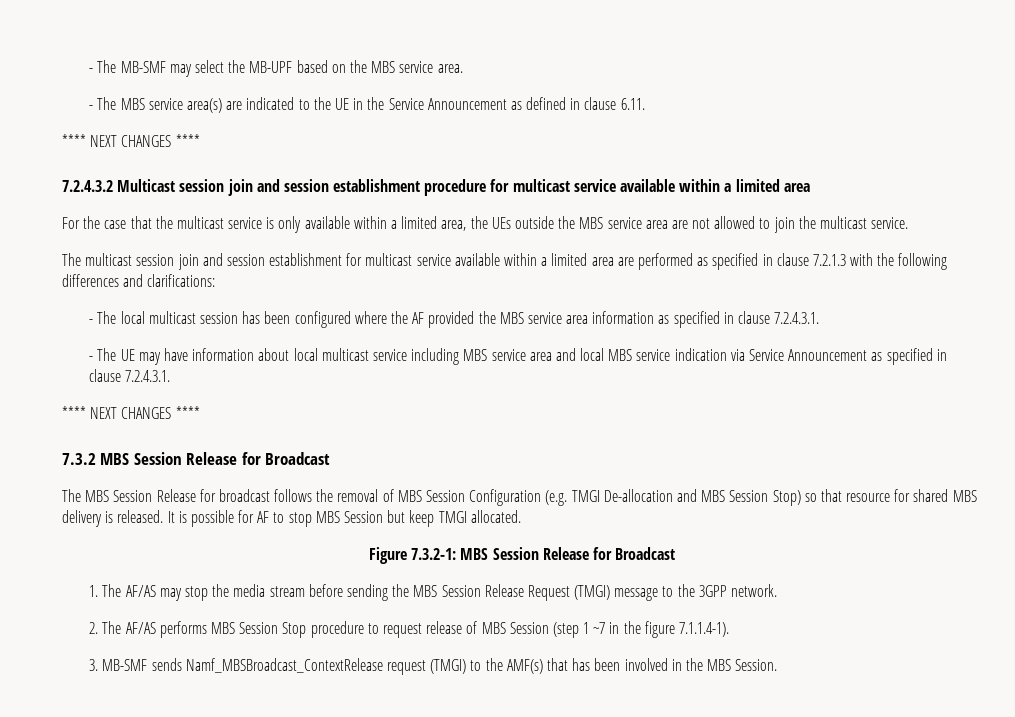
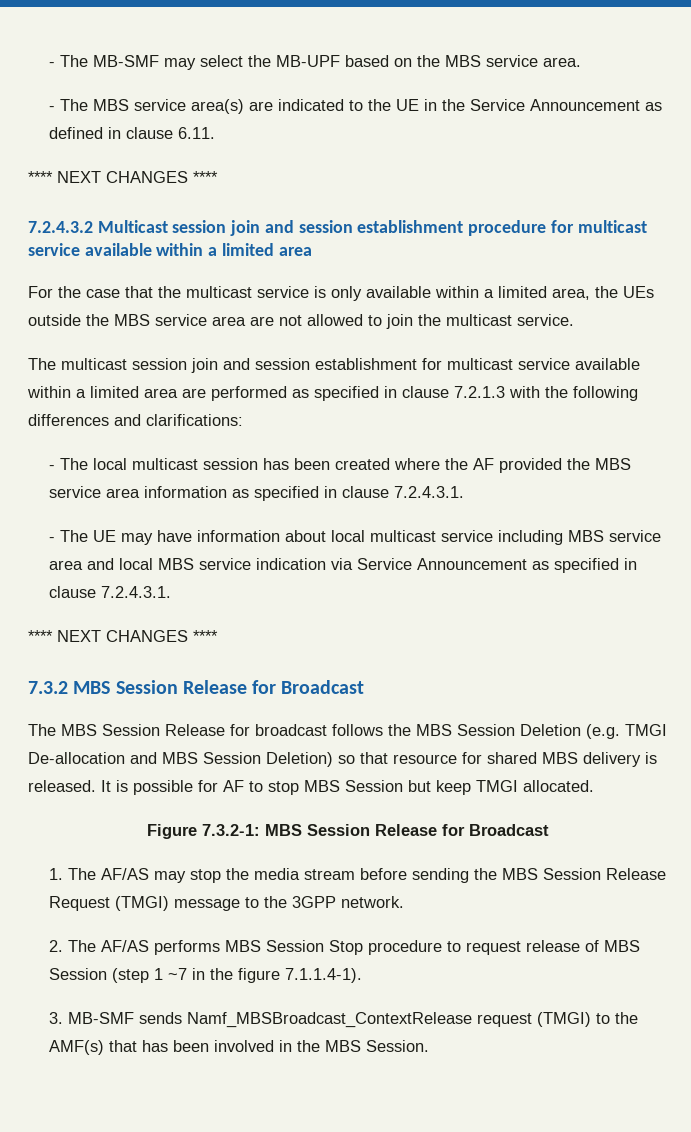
[294,311,351,328] configured -> [335,458,391,470] created
[337,489,542,506] removal of MBS Session Configuration -> [416,724,581,736] MBS Session Deletion
[772,490,801,506] Stop) -> [266,752,333,767] Deletion)

